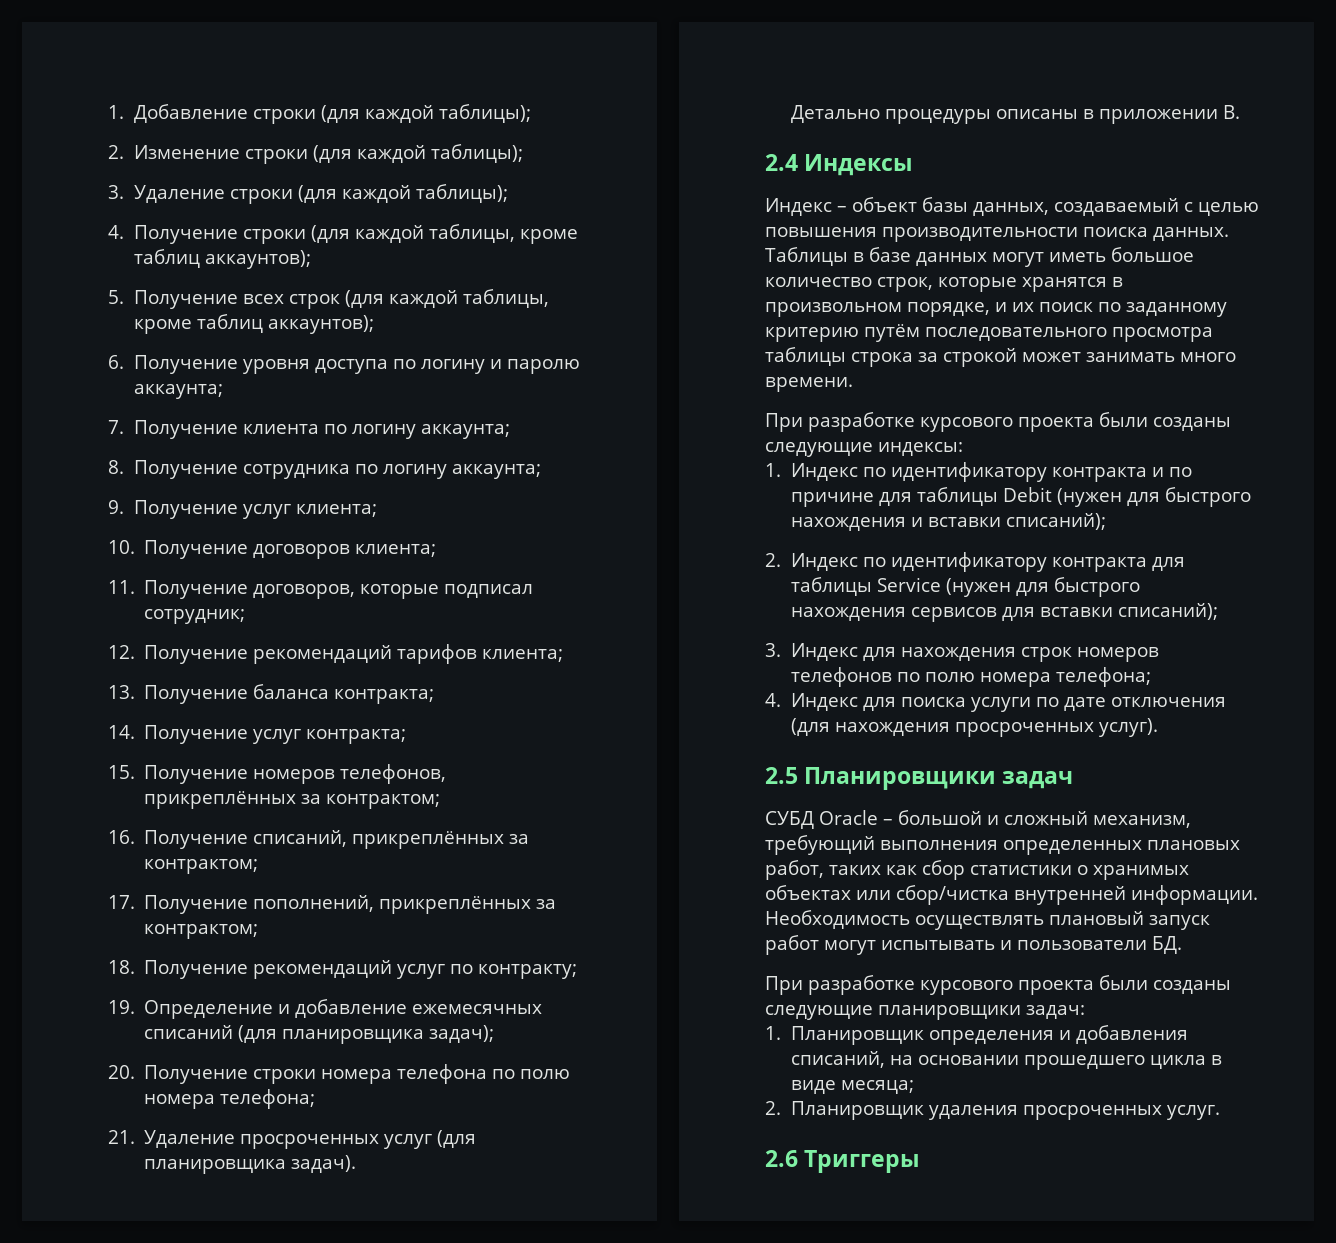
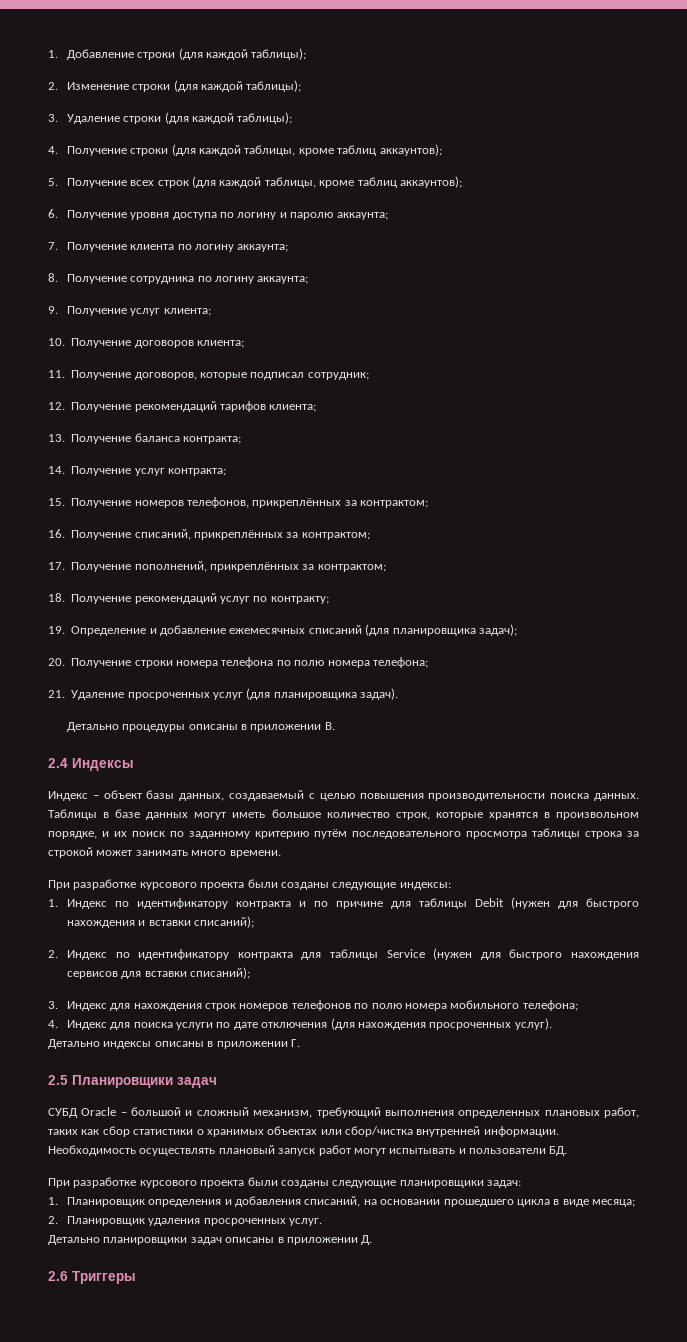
(1051, 679) none -> [450,1000,520,1009] мобильного
(1158, 727) none -> [48,1039,300,1049] // Детально индексы описаны в приложении Г.
(1220, 1112) none -> [48,1235,373,1245] // Детально планировщики задач описаны в приложении Д.

